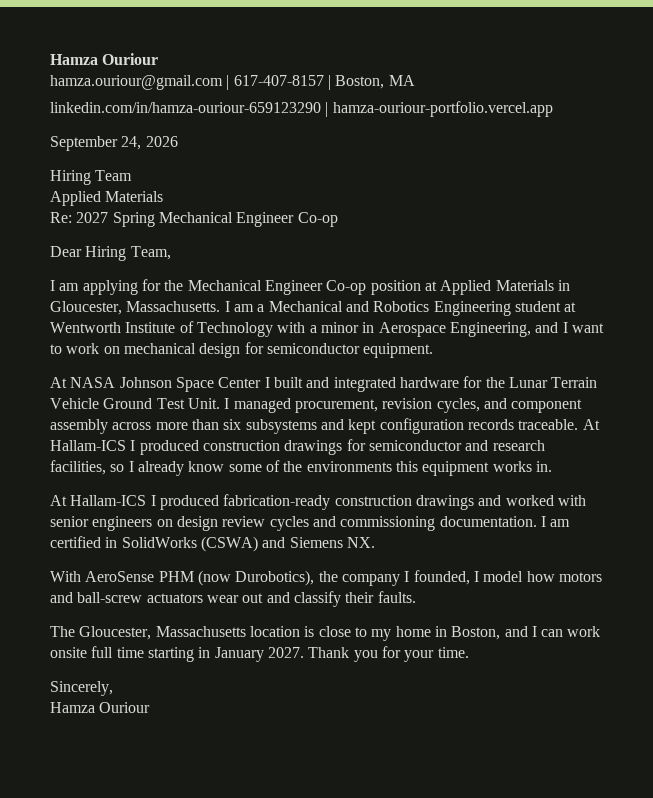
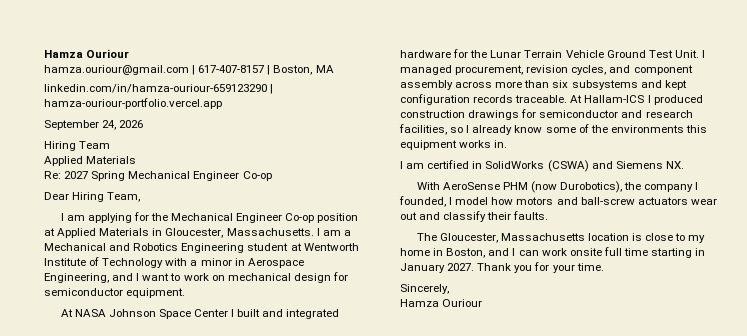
[50,494,586,510] [50,516,537,531] At Hallam-ICS I produced fabrication-ready construction drawings and worked with senior engineers on design review cycles and commissioning documentation. -> (508, 144) none

